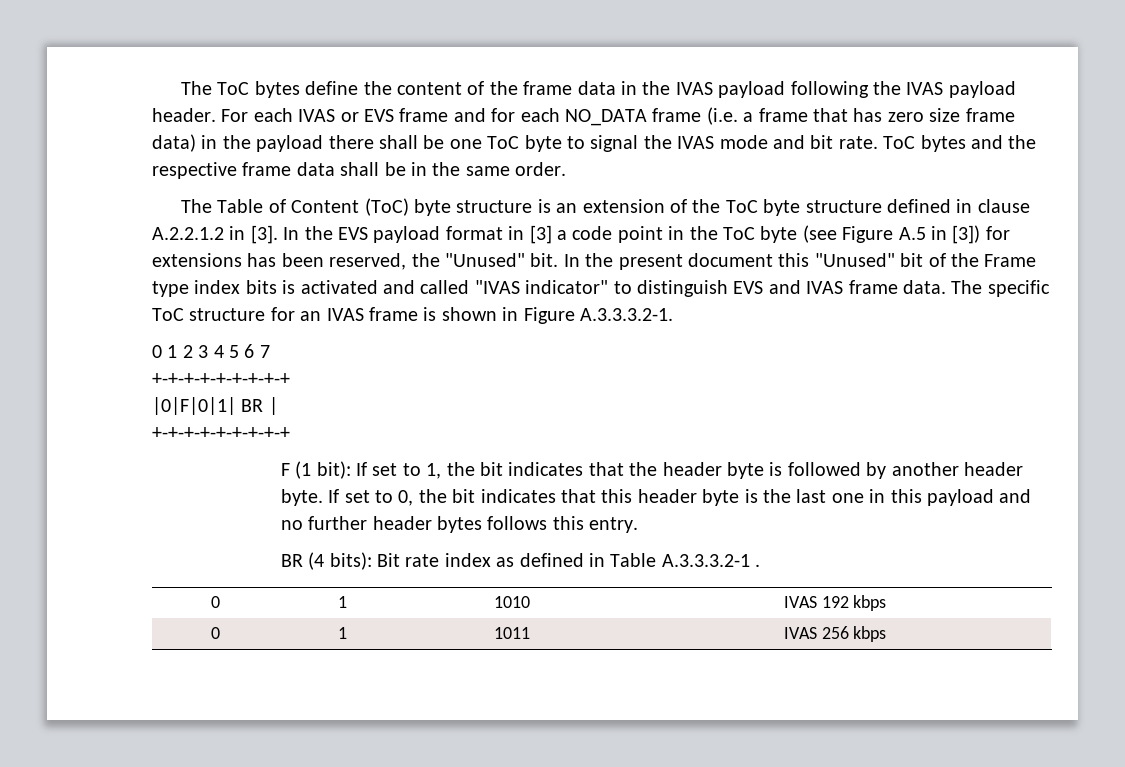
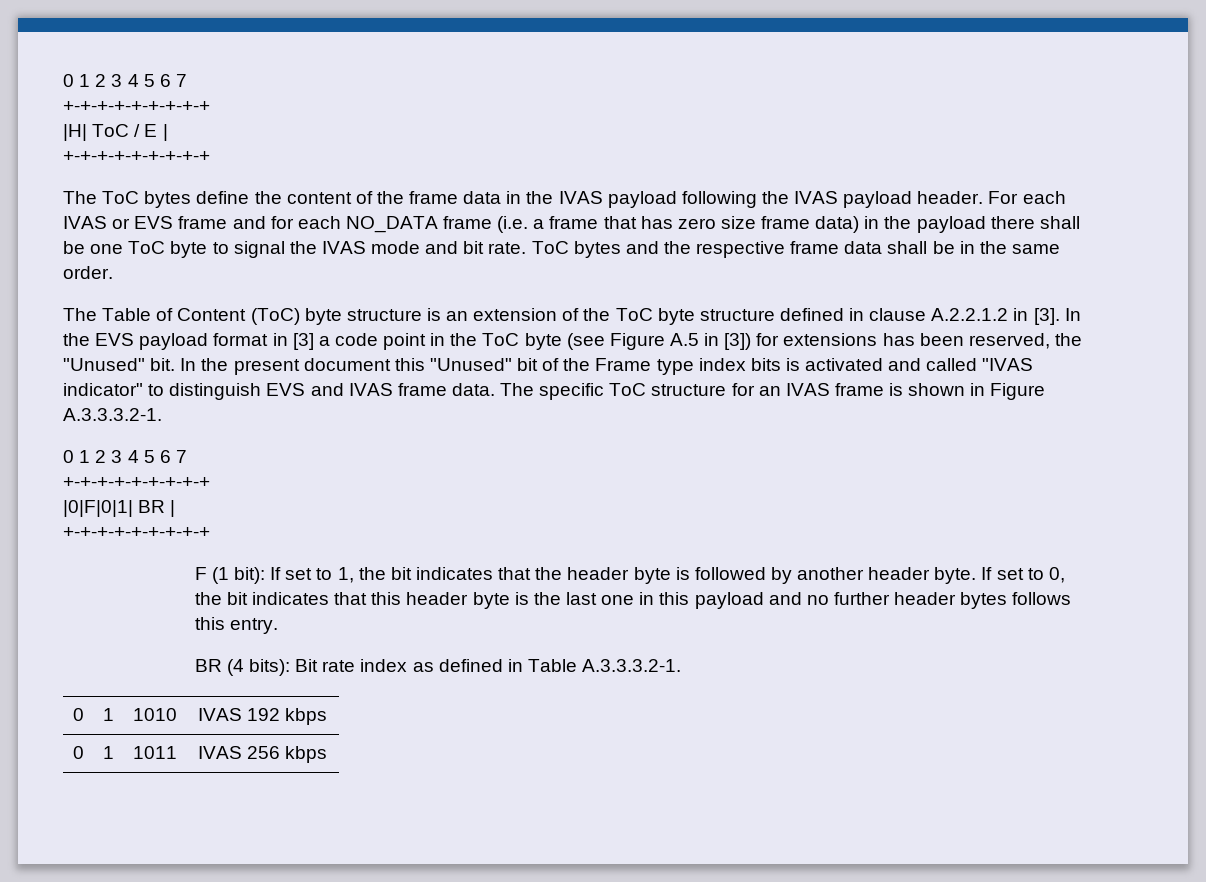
(181, 88) none -> [63,74,187,87] [63,101,210,112] [63,124,168,141] [63,151,210,162] 0 1 2 3 4 5 6 7 // +-+-+-+-+-+-+-+-+ // |H| ToC / E | // +-+-+-+-+-+-+-+-+ //
[661,554,761,567] A.3.3.3.2-1 . -> [582,659,682,672] A.3.3.3.2-1.

